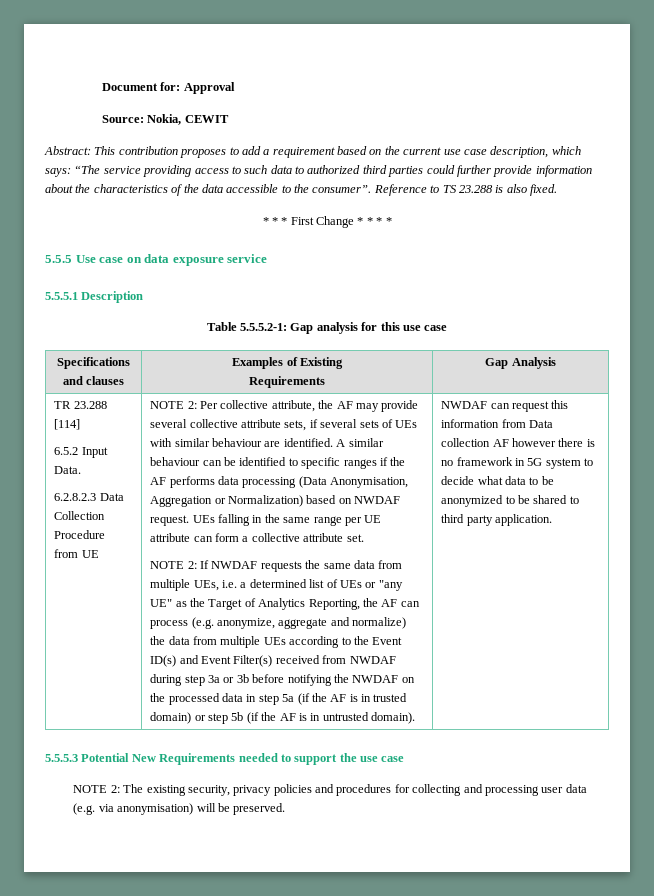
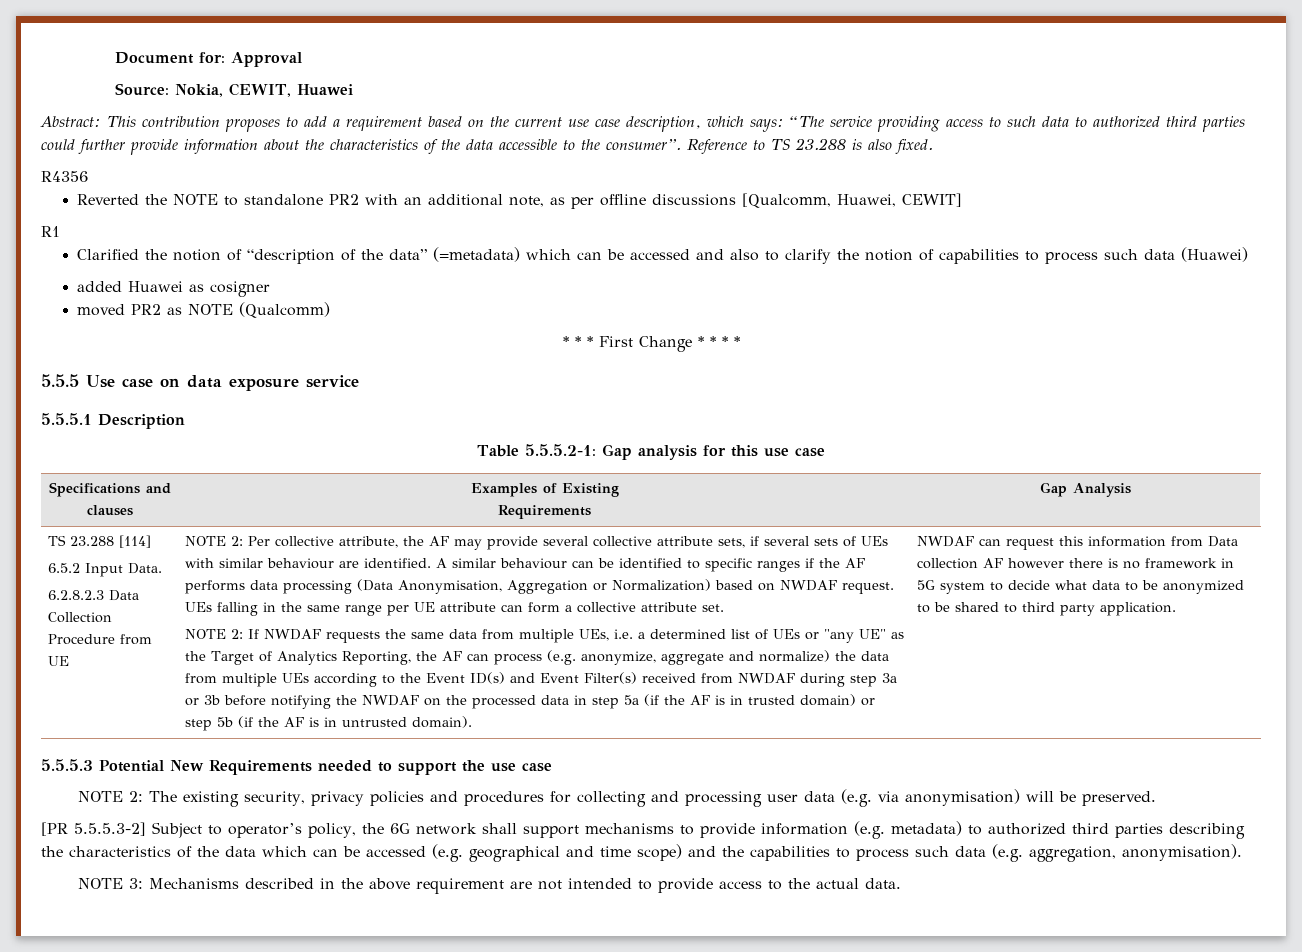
[184,115,229,123] CEWIT -> [229,83,354,97] CEWIT, Huawei
(557, 190) none -> [41,171,88,182] [77,193,963,209] [41,226,60,237] [77,247,1249,264] [77,281,271,297] [77,302,331,318] // R4356 // Reverted the NOTE to standalone PR2 with an additional note, as per offline discussions [Qualcomm, Huawei, CEWIT] // R1 // Clarified the notion of “description of the data” (=metadata) which can be accessed and also to clarify the notion of capabilities to process such data (Huawei) // added Huawei as cosigner // moved PR2 as NOTE (Qualcomm)
[54,401,72,409] TR -> [47,535,66,546] TS
(286, 809) none -> [41,821,1245,839] [41,844,1242,862] [78,878,902,894] // [PR 5.5.5.3-2] Subject to operator’s policy, the 6G network shall support mechanisms to provide information (e.g. metadata) to authorized third parties describing the characteristics of the data which can be accessed (e.g. geographical and time scope) and the capabilities to process such data (e.g. aggregation, anonymisation). // NOTE 3: Mechanisms described in the above requirement are not intended to provide access to the actual data.

